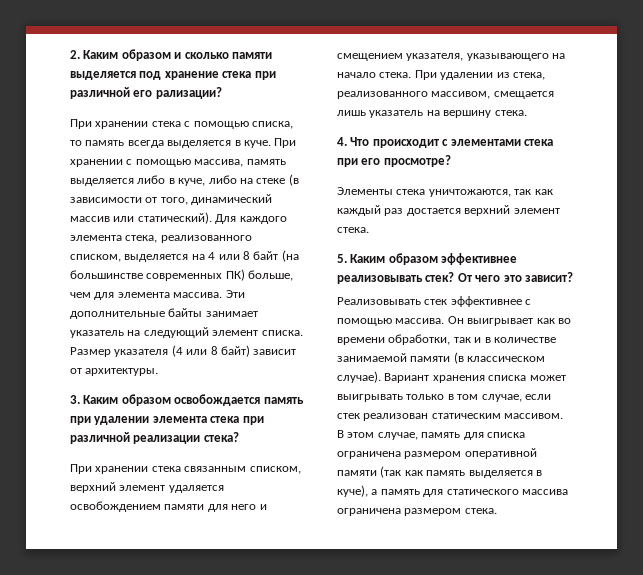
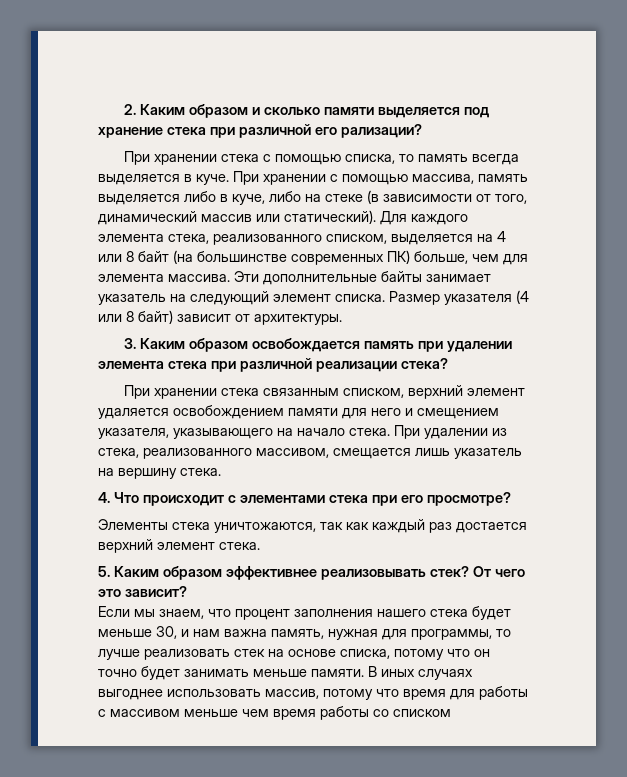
[337,296,532,307] [337,316,571,326] [337,334,556,345] [337,352,546,364] [337,371,566,383] [337,394,551,402] [337,413,564,421] [337,430,525,440] [337,448,537,459] [337,466,542,478] [337,485,568,497] [337,508,497,516] Реализовывать стек эффективнее с помощью массива. Он выигрывает как во времени обработки, так и в количестве занимаемой памяти (в классическом случае). Вариант хранения списка может выигрывать только в том случае, если стек реализован статическим массивом. В этом случае, память для списка ограничена размером оперативной памяти (так как память выделяется в куче), а память для статического массива ограничена размером стека. -> [98,606,511,620] [98,626,511,640] [98,649,490,660] [98,666,473,680] [98,686,528,700] [98,706,451,720] Если мы знаем, что процент заполнения нашего стека будет меньше 30, и нам важна память, нужная для программы, то лучше реализовать стек на основе списка, потому что он точно будет занимать меньше памяти. В иных случаях выгоднее использовать массив, потому что время для работы с массивом меньше чем время работы со списком

